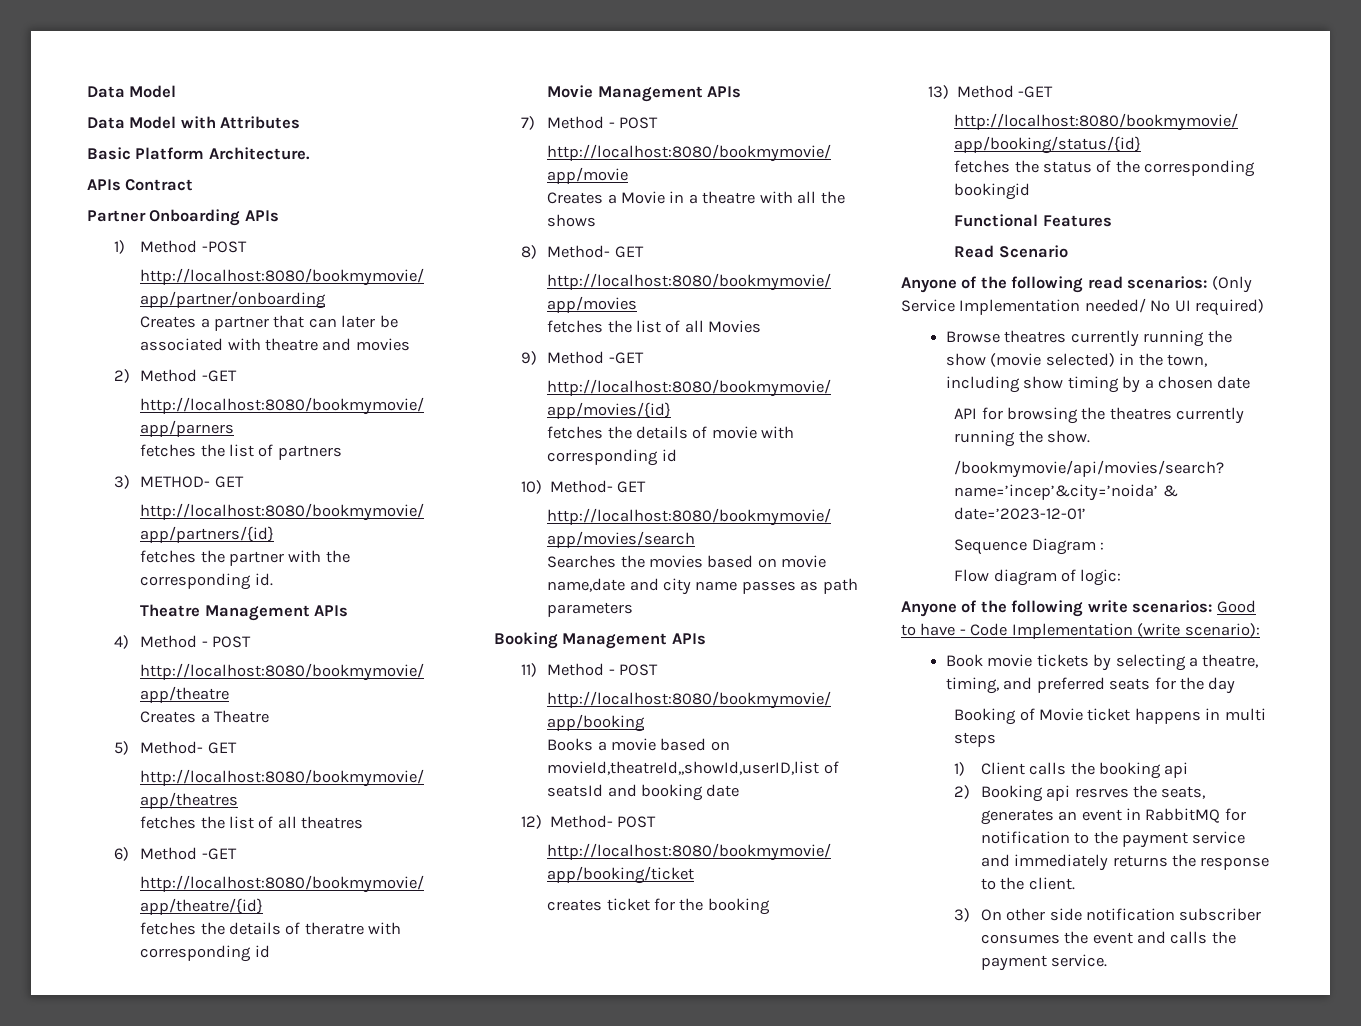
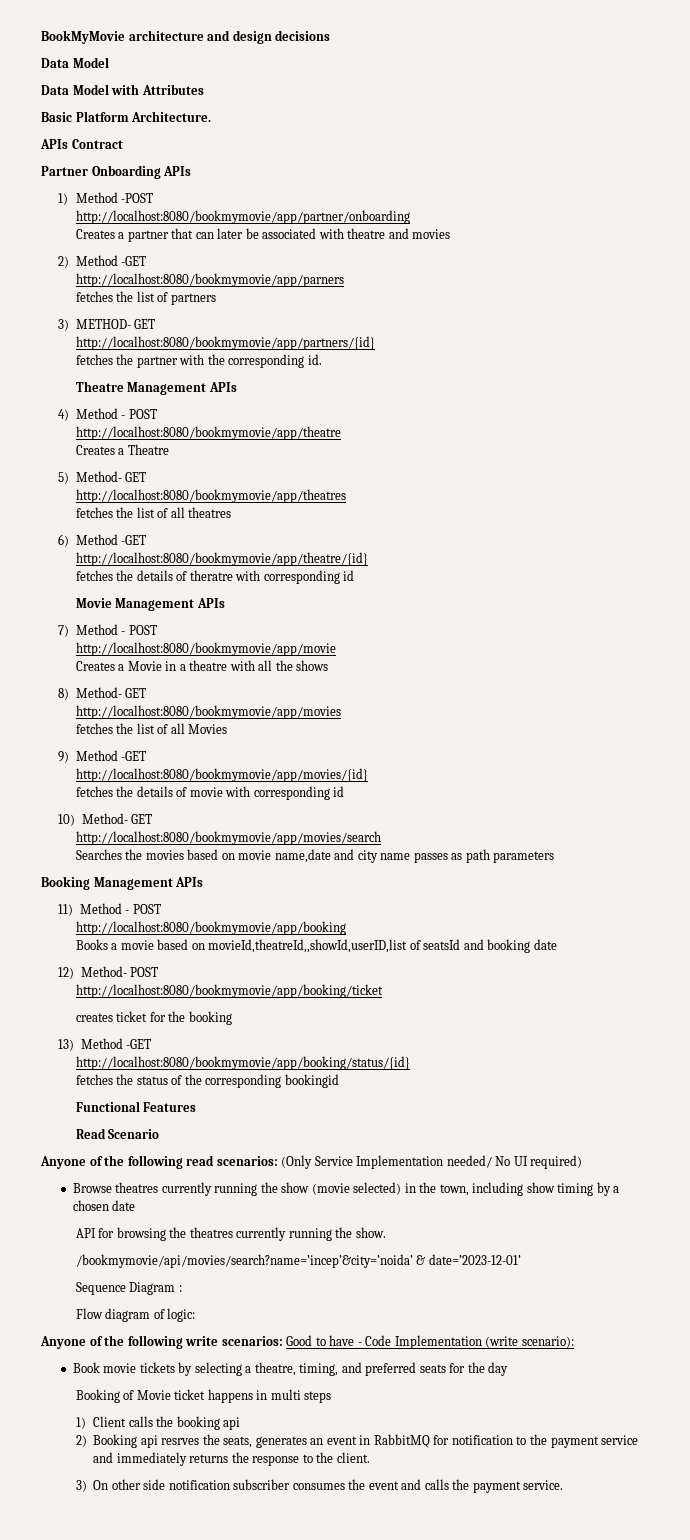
(87, 92) none -> [41,30,331,44] BookMyMovie architecture and design decisions //

